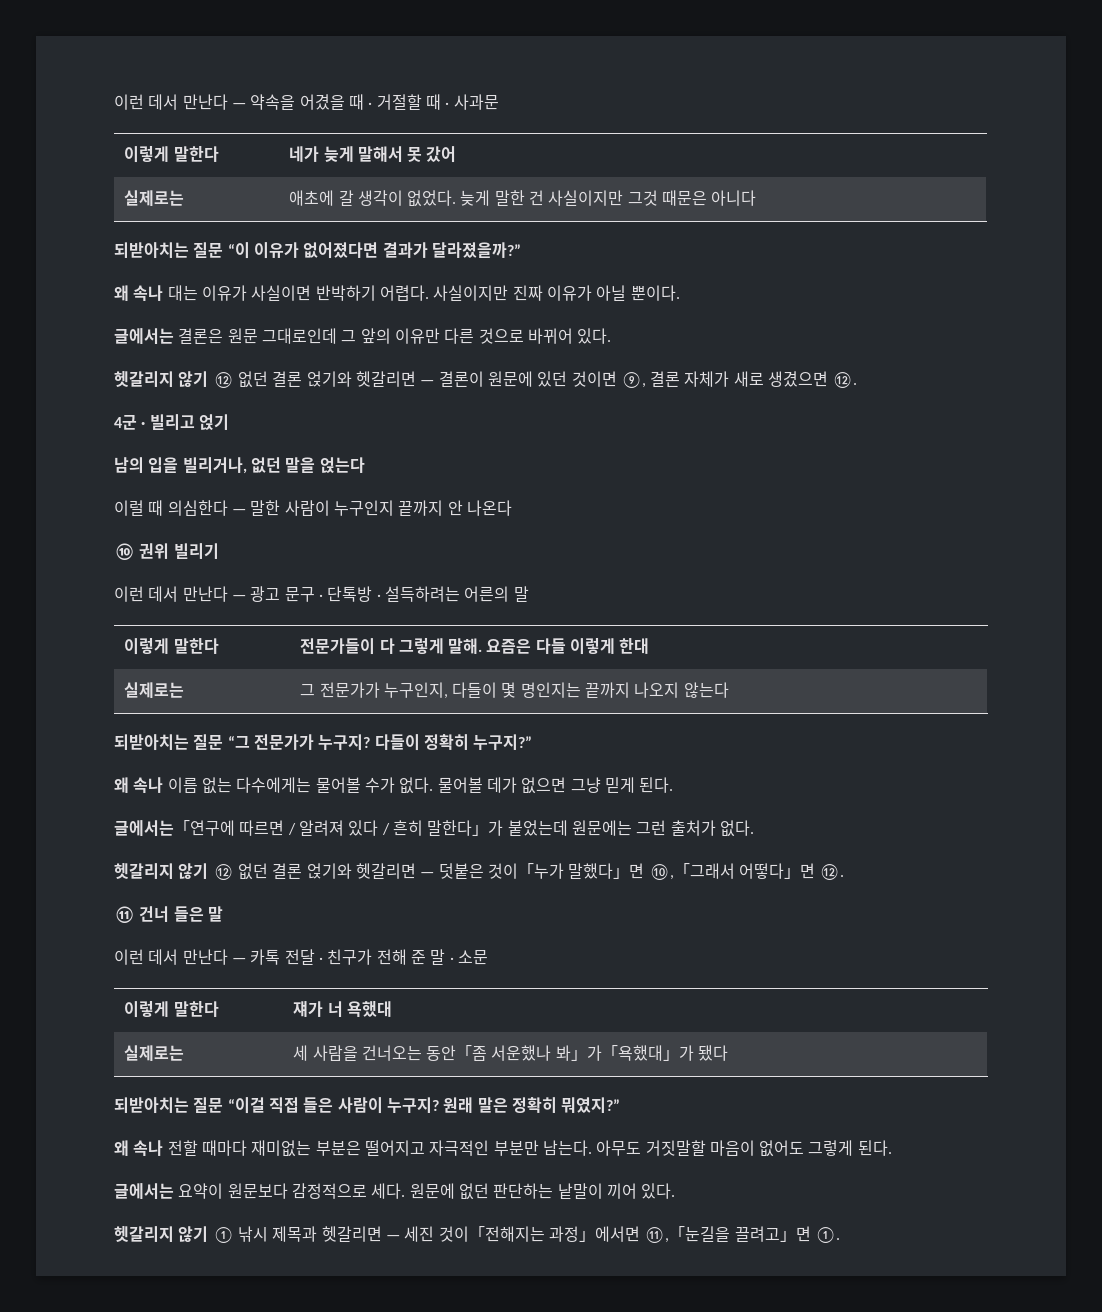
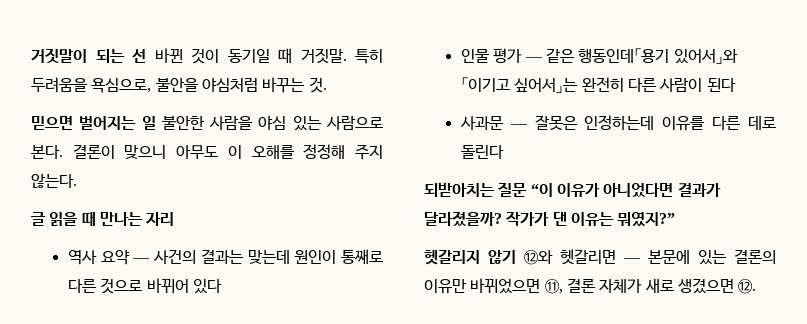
[114,94,499,110] [124,145,219,163] [289,146,457,163] [124,190,185,206] [289,190,757,207] [114,242,521,259] [114,285,680,301] [114,328,612,344] [114,371,646,388] 이런 데서 만난다 — 약속을 어겼을 때 · 거절할 때 · 사과문 // 이렇게 말한다 | 네가 늦게 말해서 못 갔어 // 실제로는 | 애초에 갈 생각이 없었다. 늦게 말한 건 사실이지만 그것 때문은 아니다 // 되받아치는 질문 “이 이유가 없어졌다면 결과가 달라졌을까?” // 왜 속나 대는 이유가 사실이면 반박하기 어렵다. 사실이지만 진짜 이유가 아닐 뿐이다. // 글에서는 결론은 원문 그대로인데 그 앞의 이유만 다른 것으로 바뀌어 있다. // 헷갈리지 않기 ⑫ 없던 결론 얹기와 헷갈리면 — 결론이 원문에 있던 것이면 ⑨, -> [31,48,383,64] [31,77,327,93] [31,115,383,131] [31,144,384,160] [31,173,77,188] [31,212,175,226] [67,249,383,265] [67,278,222,294] [460,48,738,65] [460,77,736,94] [459,115,776,131] [460,145,504,159] [424,182,721,198] [424,211,676,227] [424,249,776,265] [424,278,563,294] 거짓말이 되는 선 바뀐 것이 동기일 때 거짓말. 특히 두려움을 욕심으로, 불안을 야심처럼 바꾸는 것. // 믿으면 벌어지는 일 불안한 사람을 야심 있는 사람으로 본다. 결론이 맞으니 아무도 이 오해를 정정해 주지 않는다. // 글 읽을 때 만나는 자리 // 역사 요약 — 사건의 결과는 맞는데 원인이 통째로 다른 것으로 바뀌어 있다 // 인물 평가 — 같은 행동인데「용기 있어서」와「이기고 싶어서」는 완전히 다른 사람이 된다 // 사과문 — 잘못은 인정하는데 이유를 다른 데로 돌린다 // 되받아치는 질문 “이 이유가 아니었다면 결과가 달라졌을까? 작가가 댄 이유는 뭐였지?” // 헷갈리지 않기 ⑫와 헷갈리면 — 본문에 있는 결론의 이유만 바뀌었으면 ⑪,
[114,414,229,431] [114,457,365,474] [114,500,512,516] [114,543,219,560] [114,586,529,602] [124,637,219,655] [300,637,650,655] [124,682,185,698] [300,682,729,699] [114,734,533,751] [114,777,674,794] [114,820,754,837] [114,863,845,880] [114,906,223,923] [114,949,488,965] [124,1000,219,1018] [293,1001,392,1017] [124,1045,185,1061] [293,1045,729,1061] [114,1097,621,1114] [114,1140,892,1157] [114,1183,676,1200] [114,1226,840,1243] // 4군 · 빌리고 얹기 // 남의 입을 빌리거나, 없던 말을 얹는다 // 이럴 때 의심한다 — 말한 사람이 누구인지 끝까지 안 나온다 // ⑩ 권위 빌리기 // 이런 데서 만난다 — 광고 문구 · 단톡방 · 설득하려는 어른의 말 // 이렇게 말한다 | 전문가들이 다 그렇게 말해. 요즘은 다들 이렇게 한대 // 실제로는 | 그 전문가가 누구인지, 다들이 몇 명인지는 끝까지 나오지 않는다 // 되받아치는 질문 “그 전문가가 누구지? 다들이 정확히 누구지?” // 왜 속나 이름 없는 다수에게는 물어볼 수가 없다. 물어볼 데가 없으면 그냥 믿게 된다. // 글에서는「연구에 따르면 / 알려져 있다 / 흔히 말한다」가 붙었는데 원문에는 그런 출처가 없다. // 헷갈리지 않기 ⑫ 없던 결론 얹기와 헷갈리면 — 덧붙은 것이「누가 말했다」면 ⑩,「그래서 어떻다」면 ⑫. // ⑪ 건너 들은 말 // 이런 데서 만난다 — 카톡 전달 · 친구가 전해 준 말 · 소문 // 이렇게 말한다 | 쟤가 너 욕했대 // 실제로는 | 세 사람을 건너오는 동안「좀 서운했나 봐」가「욕했대」가 됐다 // 되받아치는 질문 “이걸 직접 들은 사람이 누구지? 원래 말은 정확히 뭐였지?” // 왜 속나 전할 때마다 재미없는 부분은 떨어지고 자극적인 부분만 남는다. 아무도 거짓말할 마음이 없어도 그렇게 된다. // 글에서는 요약이 원문보다 감정적으로 세다. 원문에 없던 판단하는 낱말이 끼어 있다. // 헷갈리지 않기 ① 낚시 제목과 헷갈리면 — 세진 것이「전해지는 과정」에서면 ⑪,「눈길을 끌려고」면 ①. -> (757, 286) none

